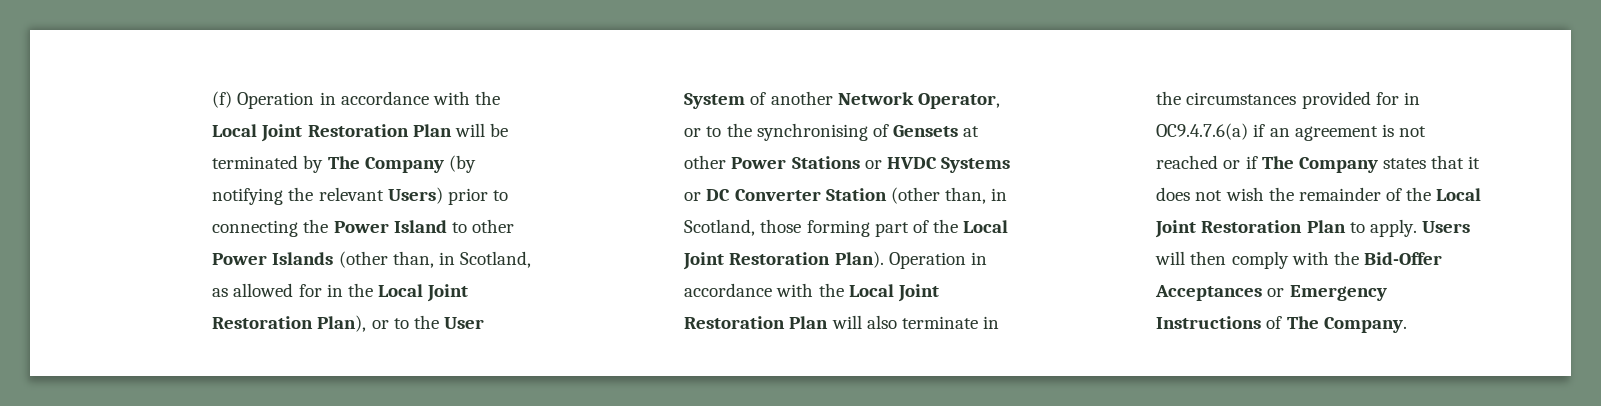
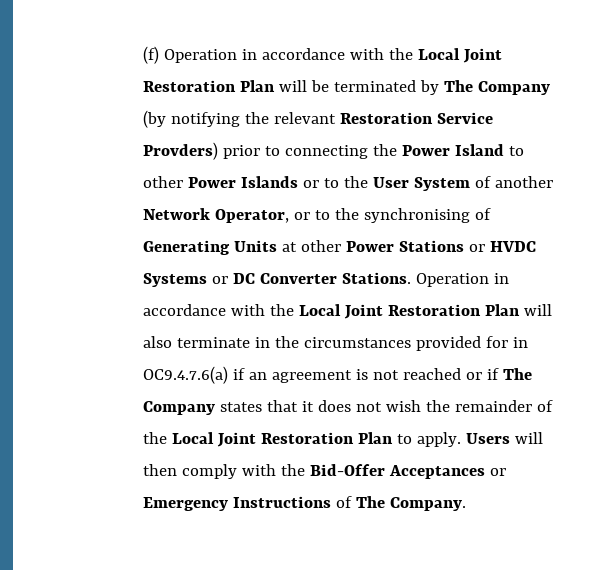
[387,187,443,204] Users) -> [340,112,494,124] [143,142,219,160] Restoration Service Provders)
[338,251,531,268] [212,283,469,302] [212,315,367,332] (other than, in Scotland, as allowed for in the Local Joint Restoration Plan), -> (299, 182) none
[892,125,958,137] Gensets -> [143,240,278,255] Generating Units
[825,187,1008,204] [684,219,1009,237] [683,251,884,270] Station (other than, in Scotland, those forming part of the Local Joint Restoration Plan). -> [342,272,412,284] Stations.

